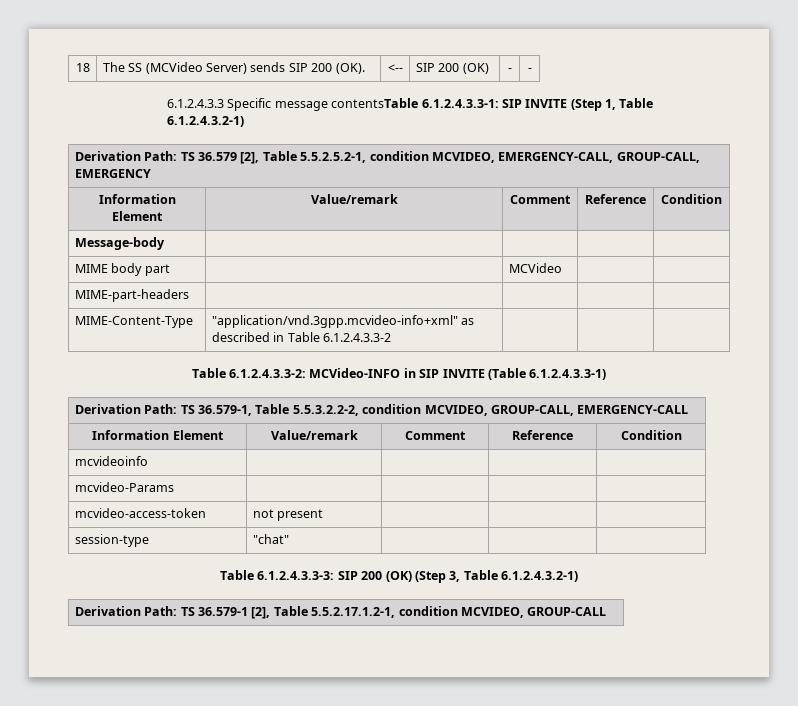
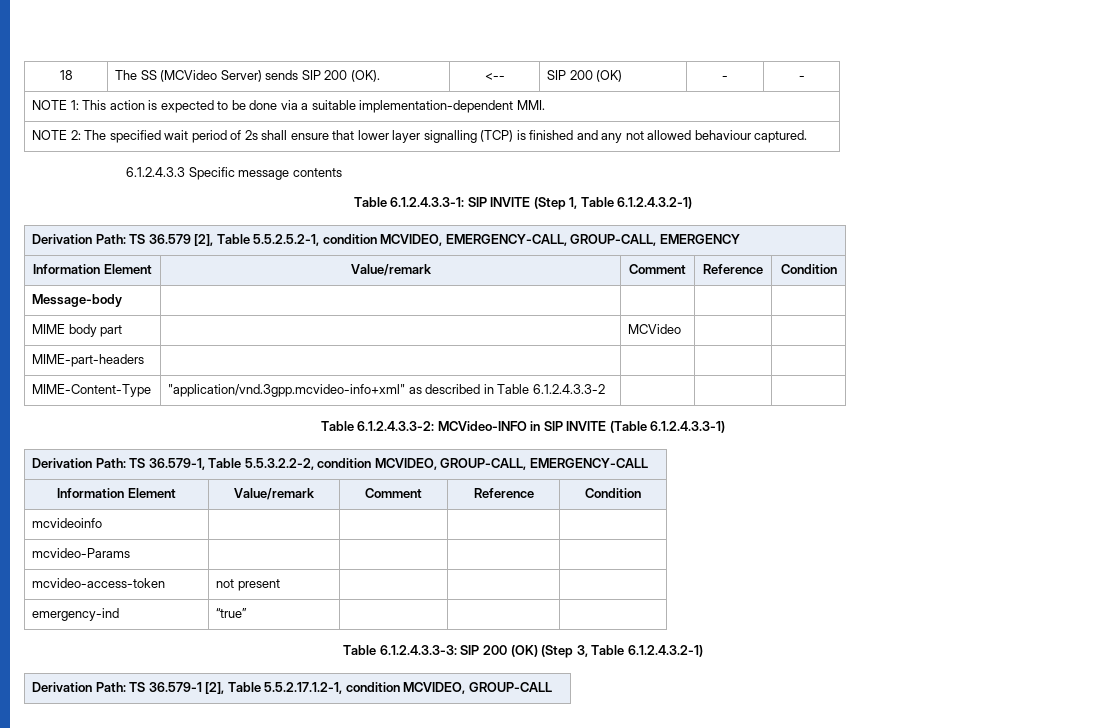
(532, 70) none -> [32,100,545,113] [32,130,808,143] // NOTE 1: This action is expected to be done via a suitable implementation-dependent MMI. // NOTE 2: The specified wait period of 2s shall ensure that lower layer signalling (TCP) is finished and any not allowed behaviour captured.
[331,98,419,108] contentsTable -> [292,168,342,177] [353,197,387,207] contents // Table
[74,534,149,547] [252,534,289,544] session-type | "chat" -> [32,608,120,621] [216,608,248,618] emergency-ind | “true”

